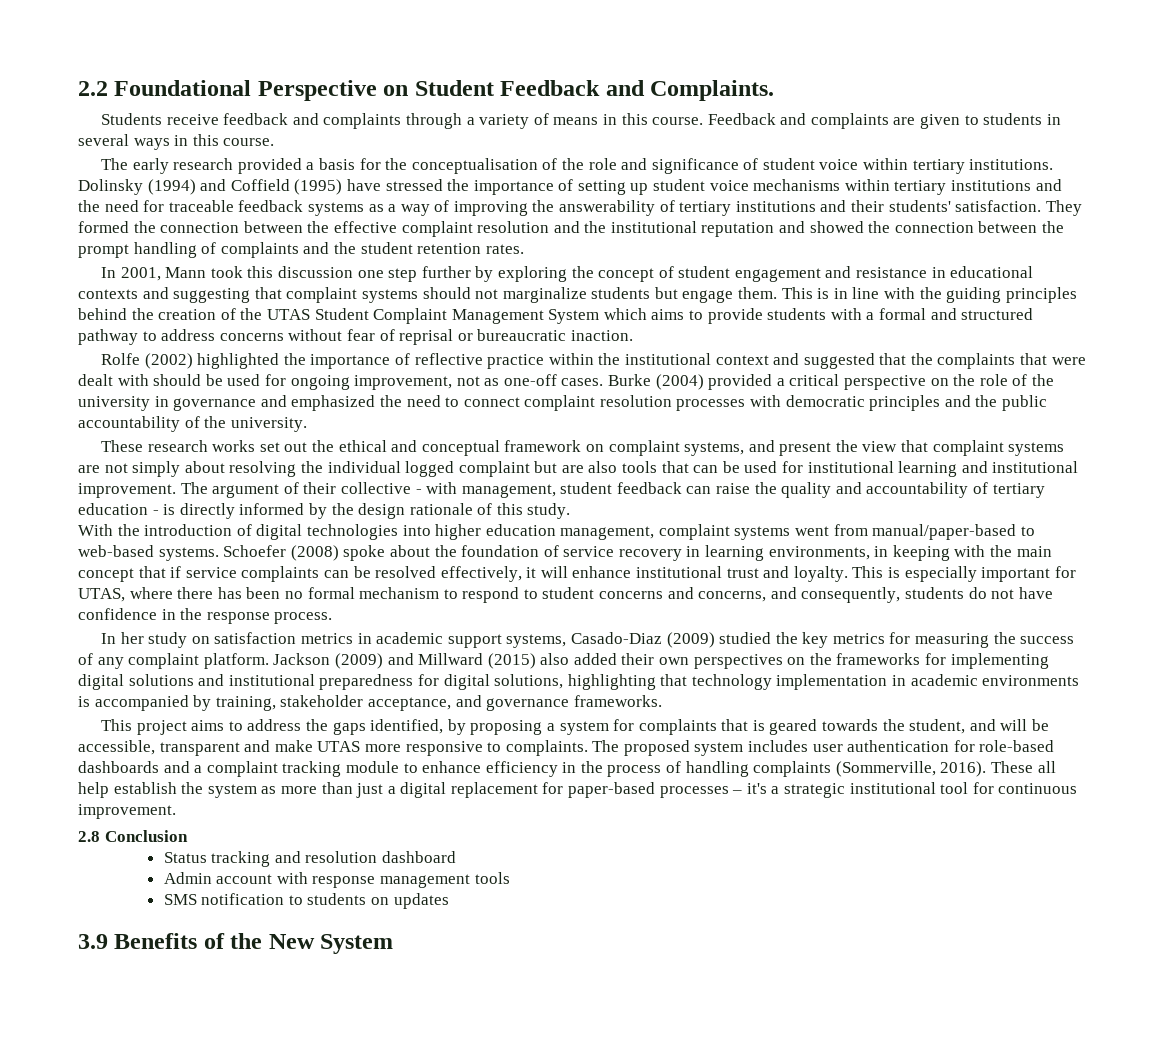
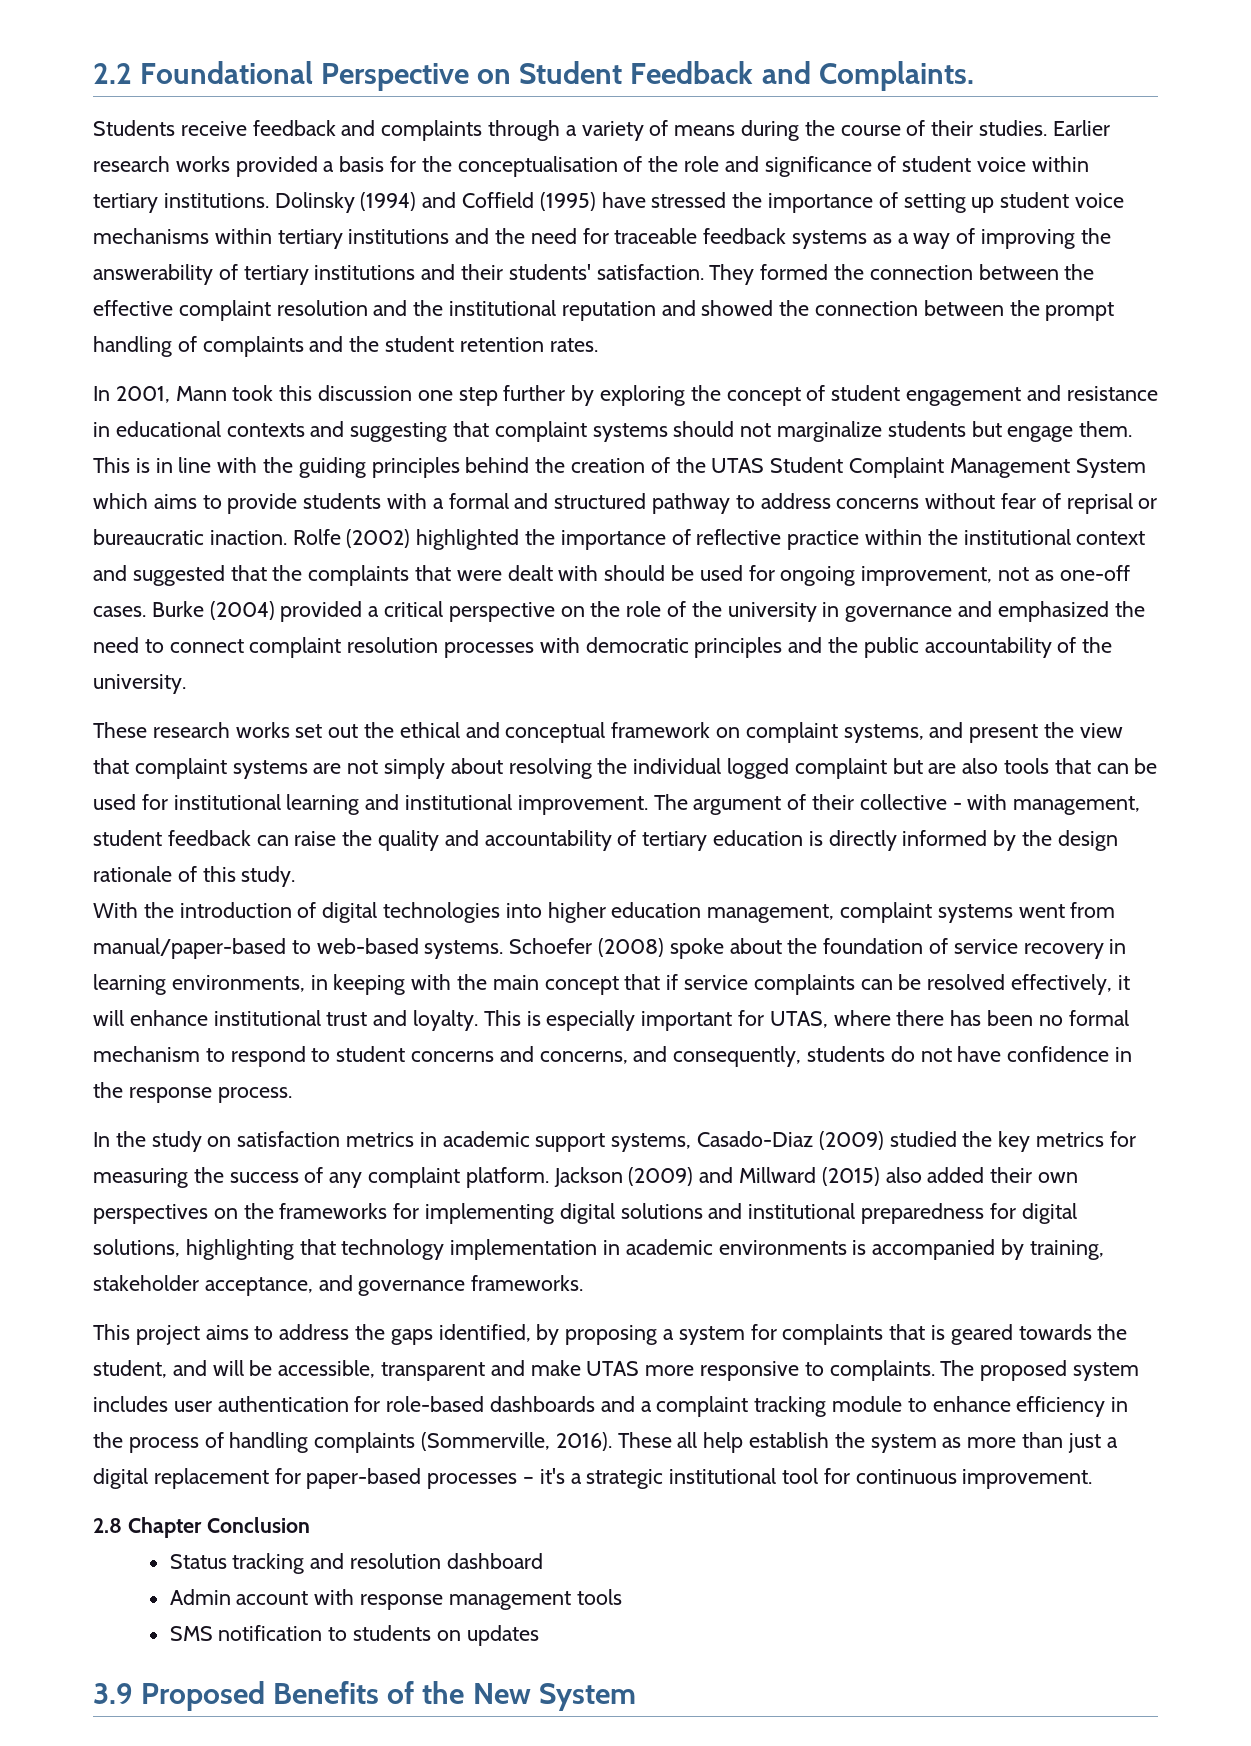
[602,113,1061,129] [78,134,275,150] [101,158,234,174] in this course. Feedback and complaints are given to students in several ways in this course. // The early research -> [741,120,1110,141] [93,156,230,172] during the course of their studies. Earlier research works
(633, 335) // -> (287, 537) none
[152,510,159,515] - -> (804, 838) none
[120,632,144,644] her -> [115,1131,146,1147] the
(100, 836) none -> [127,1517,202,1538] Chapter
(108, 941) none -> [141,1681,266,1711] Proposed

